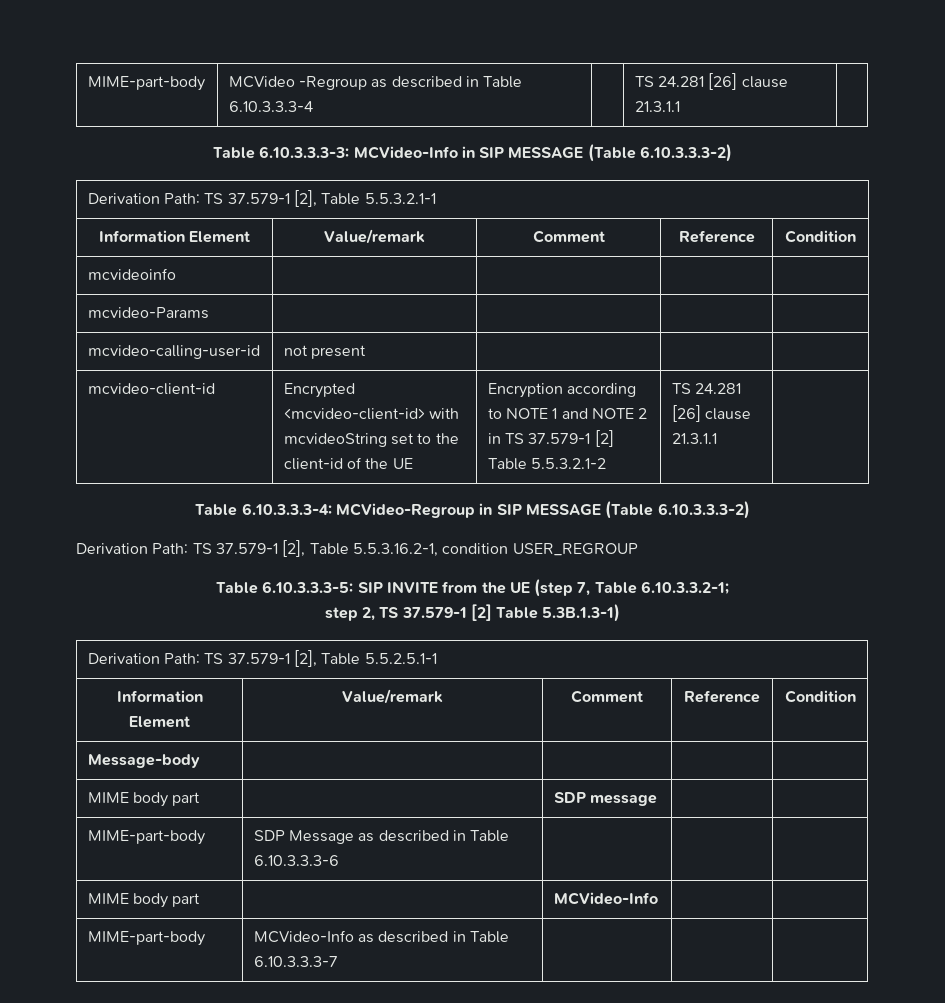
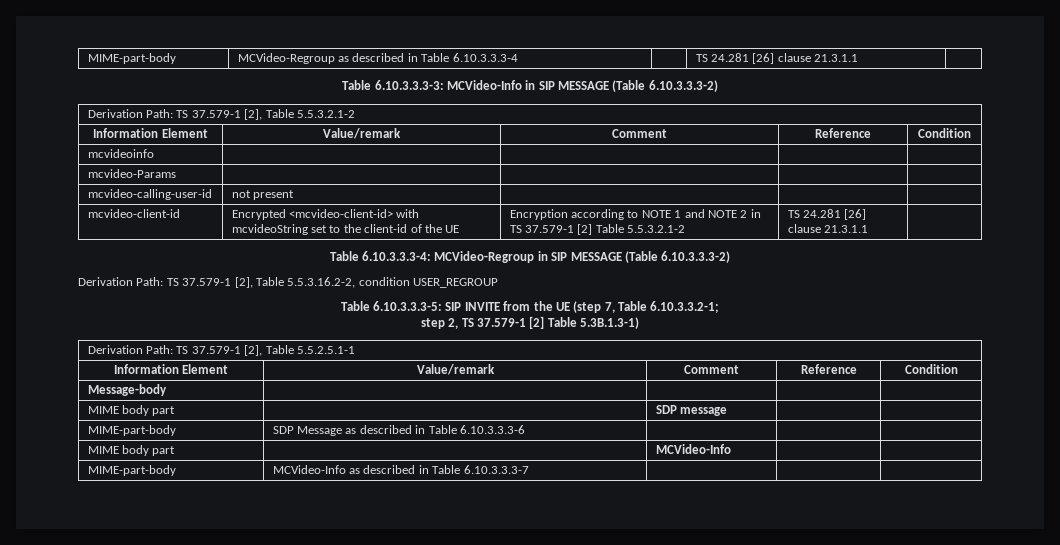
[87,76,205,91] [228,76,368,90] MIME-part-body | MCVideo -Regroup -> [87,53,176,64] [237,53,335,64] MIME-part-body | MCVideo-Regroup
[364,193,436,204] 5.5.3.2.1-1 -> [296,110,355,118] 5.5.3.2.1-2
[352,543,438,557] 5.5.3.16.2-1, -> [287,277,356,288] 5.5.3.16.2-2,

